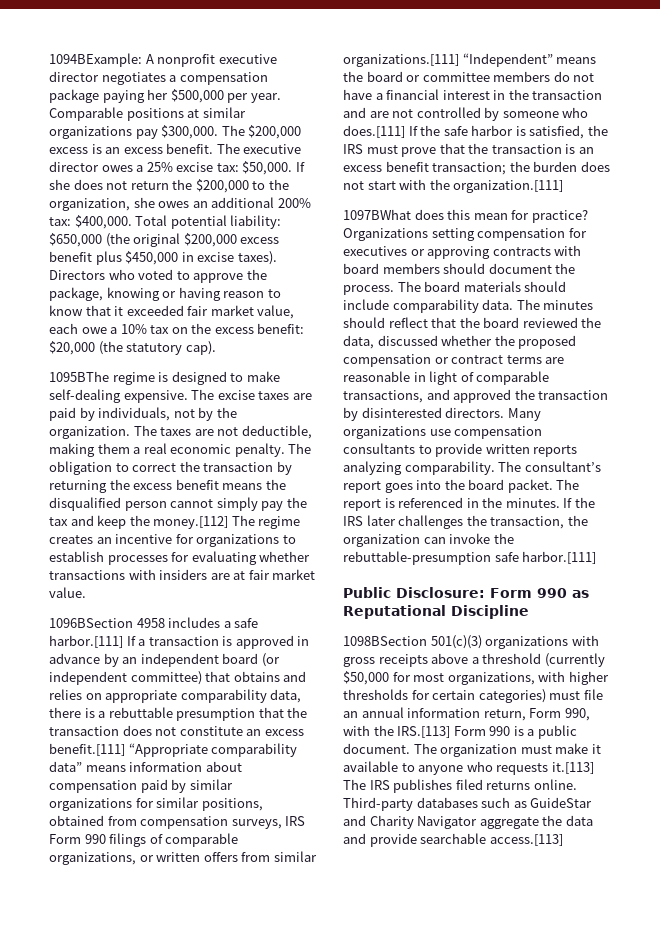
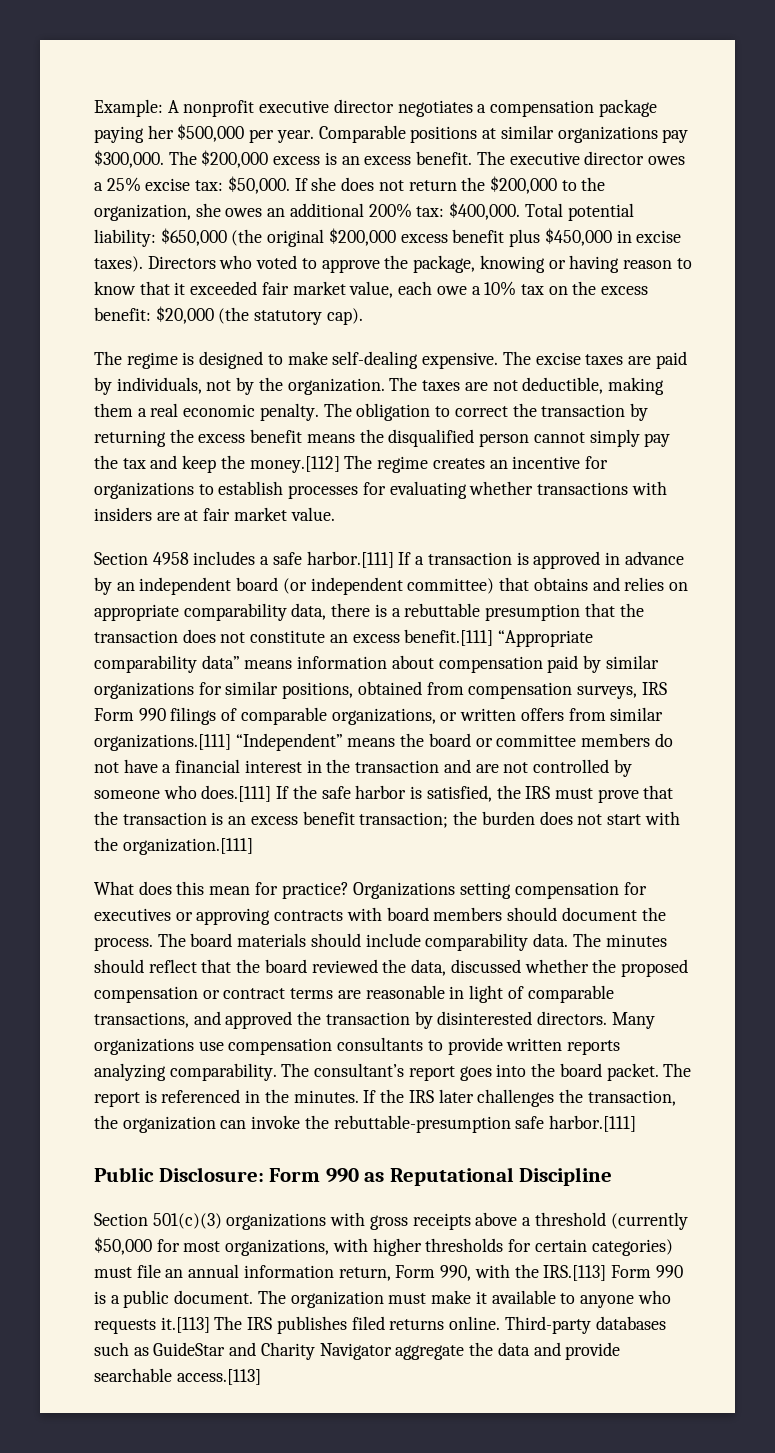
[49,53,142,67] 1094BExample: -> [94,99,163,117] Example:
[49,371,109,382] 1095BThe -> [94,351,122,365] The
[49,618,133,628] 1096BSection -> [94,552,148,565] Section
[343,209,411,220] 1097BWhat -> [94,881,134,895] What
[343,636,427,646] 1098BSection -> [94,1213,148,1226] Section

